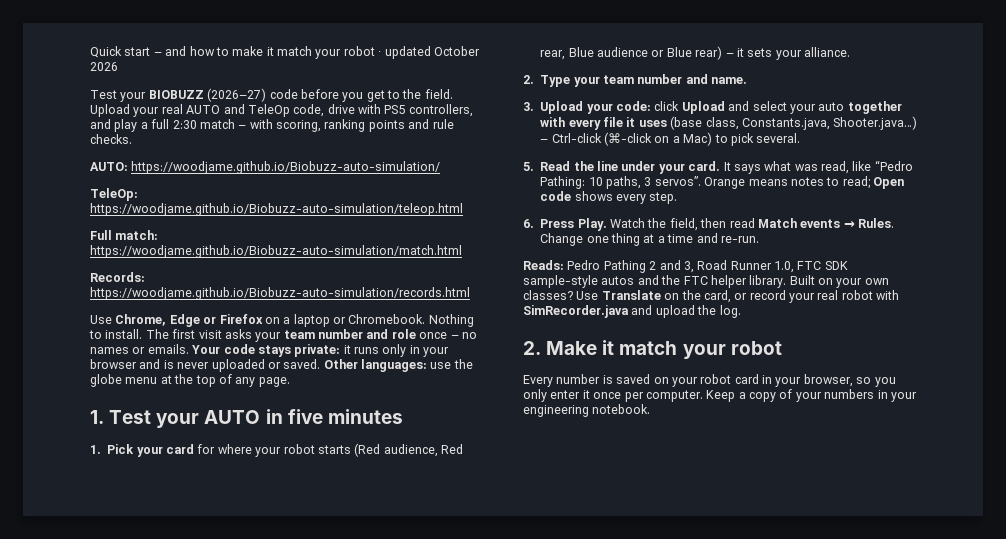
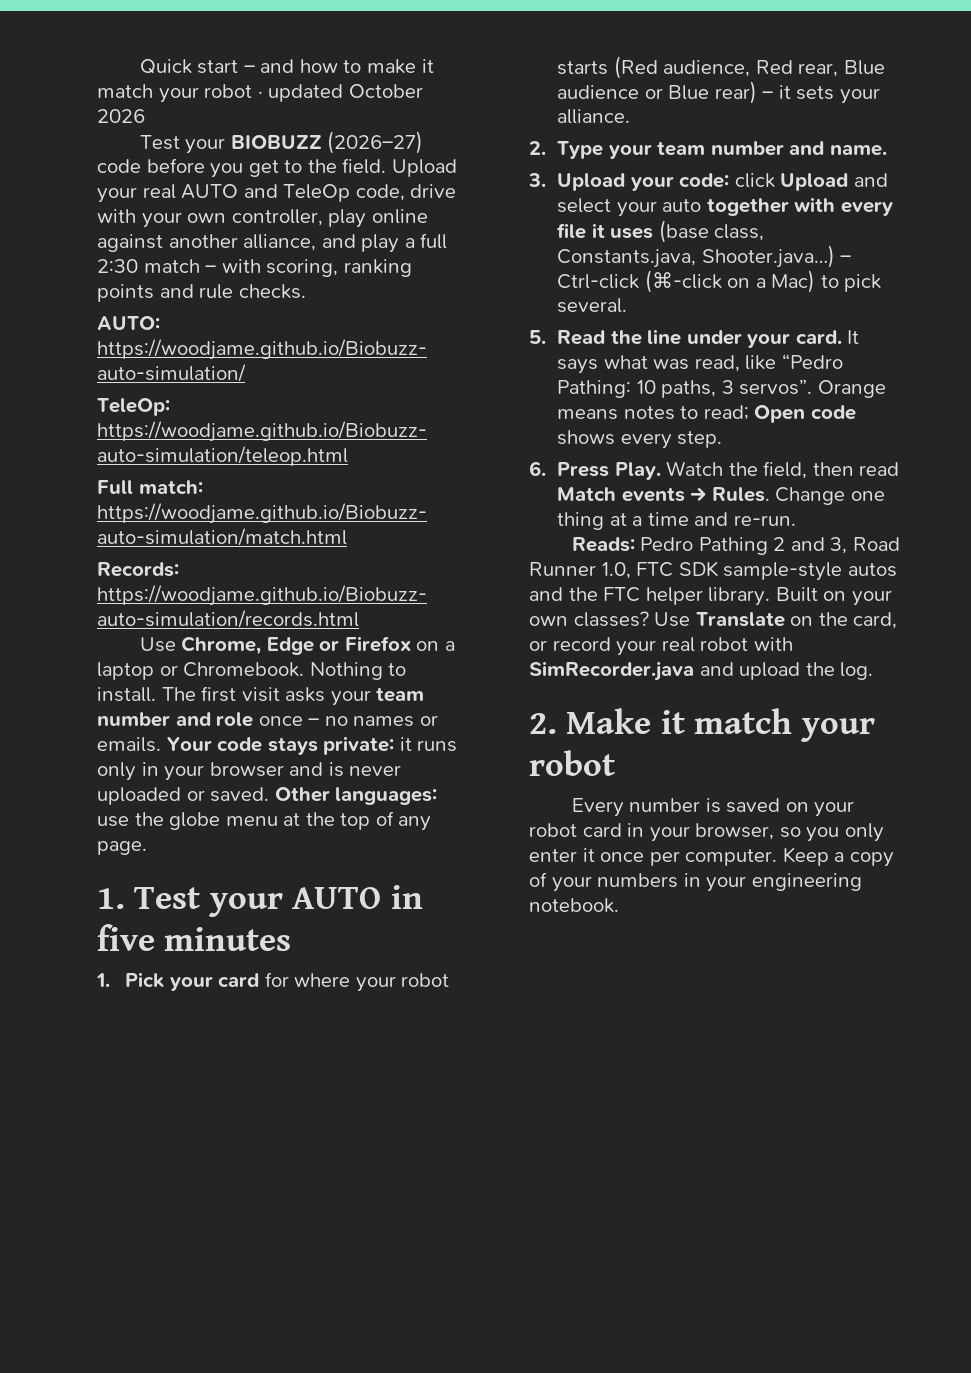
[384,104,473,117] PS5 controllers, -> [141,209,428,228] [97,234,317,252] your own controller, play online against another alliance,

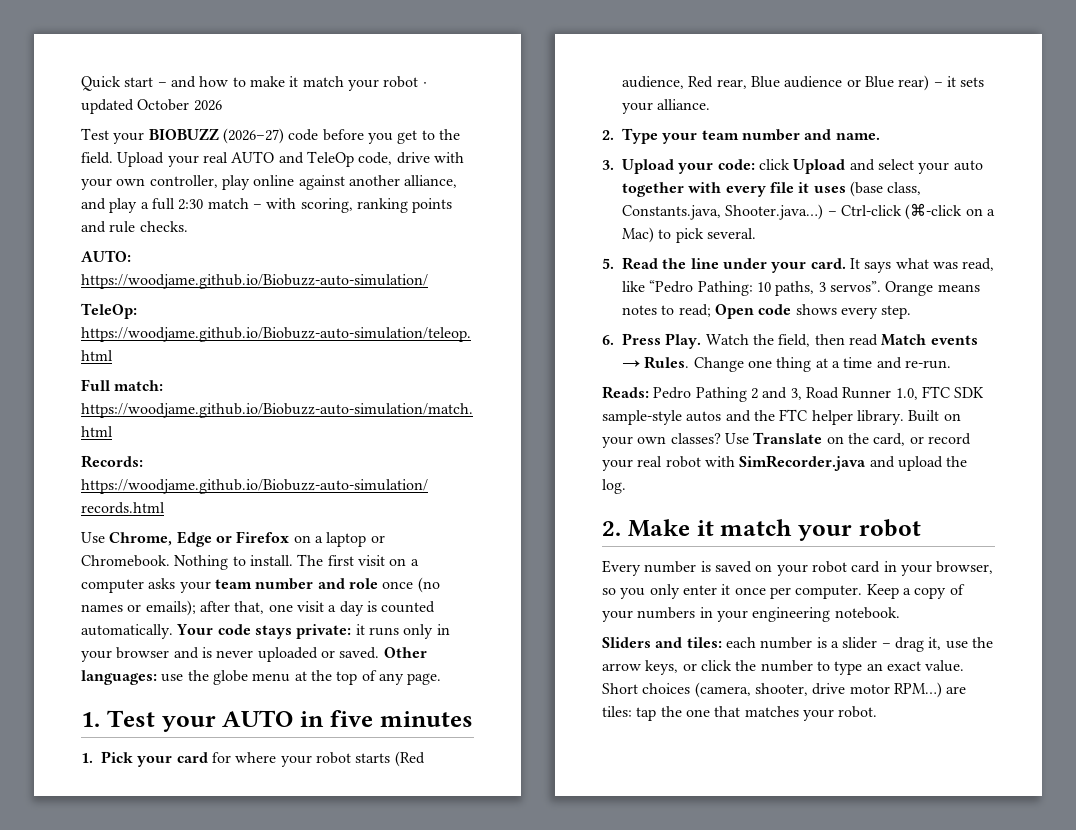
(280, 694) none -> [389,558,419,566] [81,579,144,593] on a computer
[308,715,438,727] [97,737,161,752] – no names or emails. -> [417,577,440,593] [81,600,436,616] [81,624,173,639] (no names or emails); after that, one visit a day is counted automatically.
(619, 905) none -> [602,637,993,652] [602,660,965,675] [602,682,967,698] [602,706,878,721] // Sliders and tiles: each number is a slider – drag it, use the arrow keys, or click the number to type an exact value. Short choices (camera, shooter, drive motor RPM…) are tiles: tap the one that matches your robot.

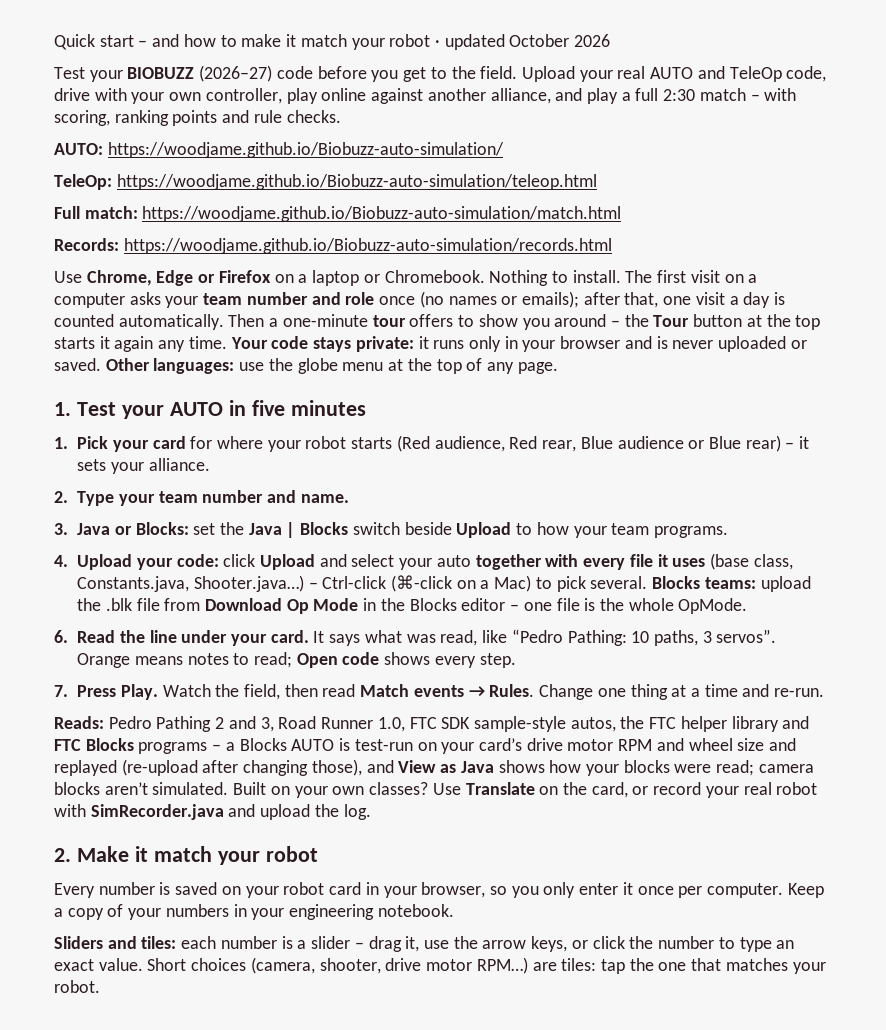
(173, 631) none -> [228,314,821,330] [54,336,227,352] Then a one-minute tour offers to show you around – the Tour button at the top starts it again any time.
(614, 165) none -> [77,522,728,538] [54,555,68,567] Java or Blocks: set the Java | Blocks switch beside Upload to how your team programs. // 4.
[602,258,614,269] // 5. -> [652,576,811,592] [77,598,748,614] [54,630,68,643] Blocks teams: upload the .blk file from Download Op Mode in the Blocks editor – one file is the whole OpMode. // 6.
[602,335,614,345] 6. -> [54,685,68,697] 7.
[686,410,751,422] autos and -> [570,717,616,732] autos,
[856,410,904,425] library. -> [731,716,810,732] [54,738,797,754] [54,759,814,776] [54,782,229,795] library and FTC Blocks programs – a Blocks AUTO is test-run on your card’s drive motor RPM and wheel size and replayed (re-upload after changing those), and View as Java shows how your blocks were read; camera blocks aren’t simulated.

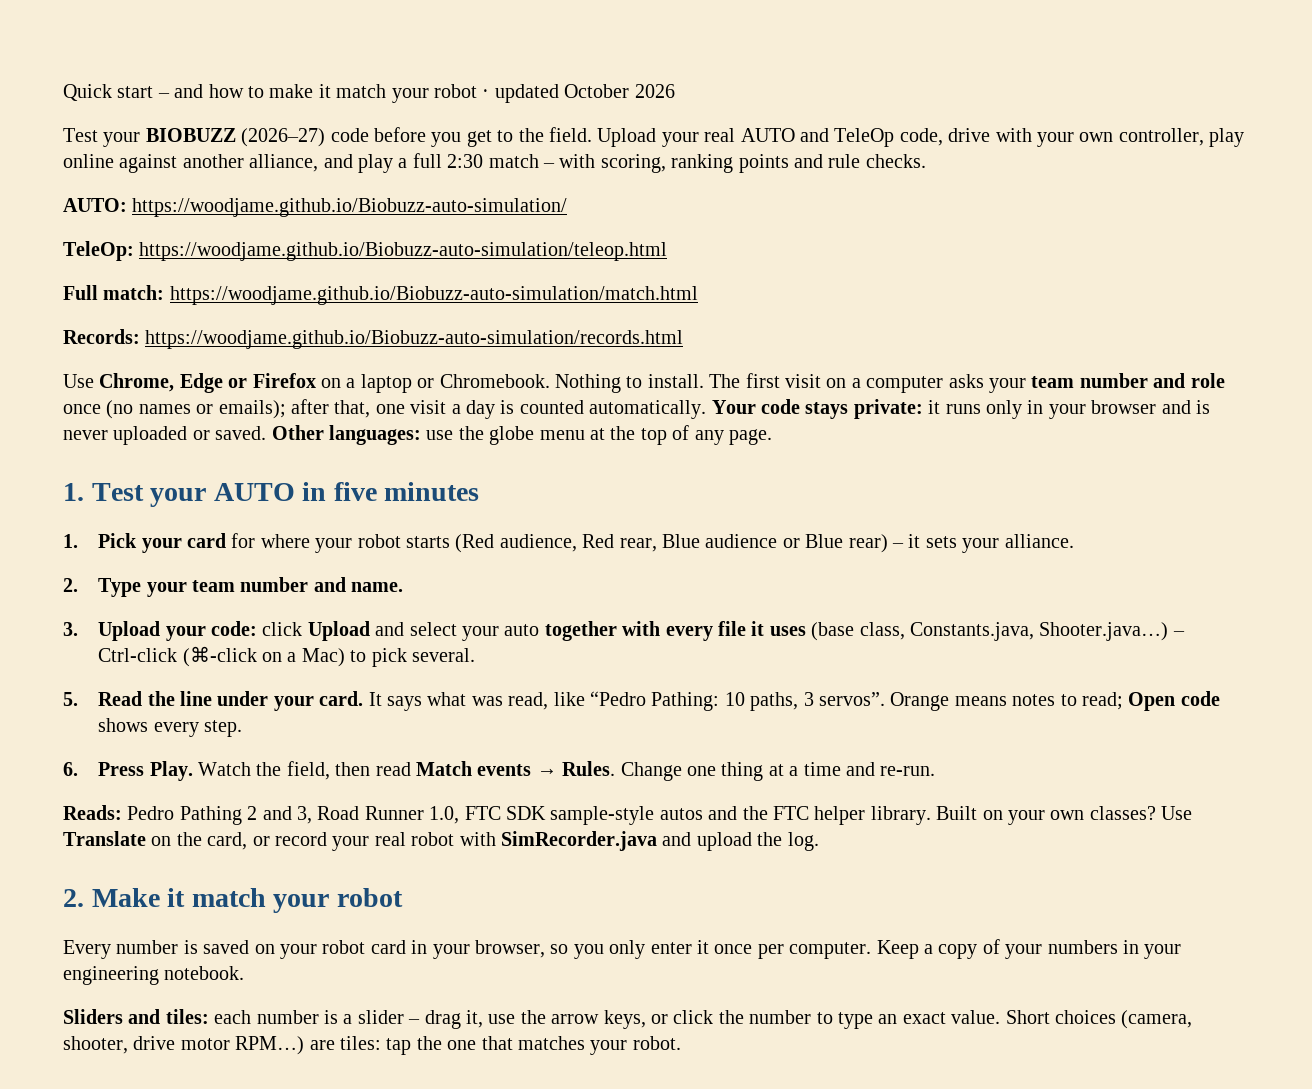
[228,314,821,330] [54,336,227,352] Then a one-minute tour offers to show you around – the Tour button at the top starts it again any time. -> (707, 409) none
[77,522,728,538] [54,555,68,567] Java or Blocks: set the Java | Blocks switch beside Upload to how your team programs. // 4. -> (78, 629) none
[652,576,811,592] [77,598,748,614] [54,630,68,643] Blocks teams: upload the .blk file from Download Op Mode in the Blocks editor – one file is the whole OpMode. // 6. -> [63,692,78,706] // 5.
[54,685,68,697] 7. -> [63,762,78,776] 6.
[570,717,616,732] autos, -> [659,806,738,820] autos and
[731,716,810,732] [54,738,797,754] [54,759,814,776] [54,782,229,795] library and FTC Blocks programs – a Blocks AUTO is test-run on your card’s drive motor RPM and wheel size and replayed (re-upload after changing those), and View as Java shows how your blocks were read; camera blocks aren’t simulated. -> [870,806,931,825] library.

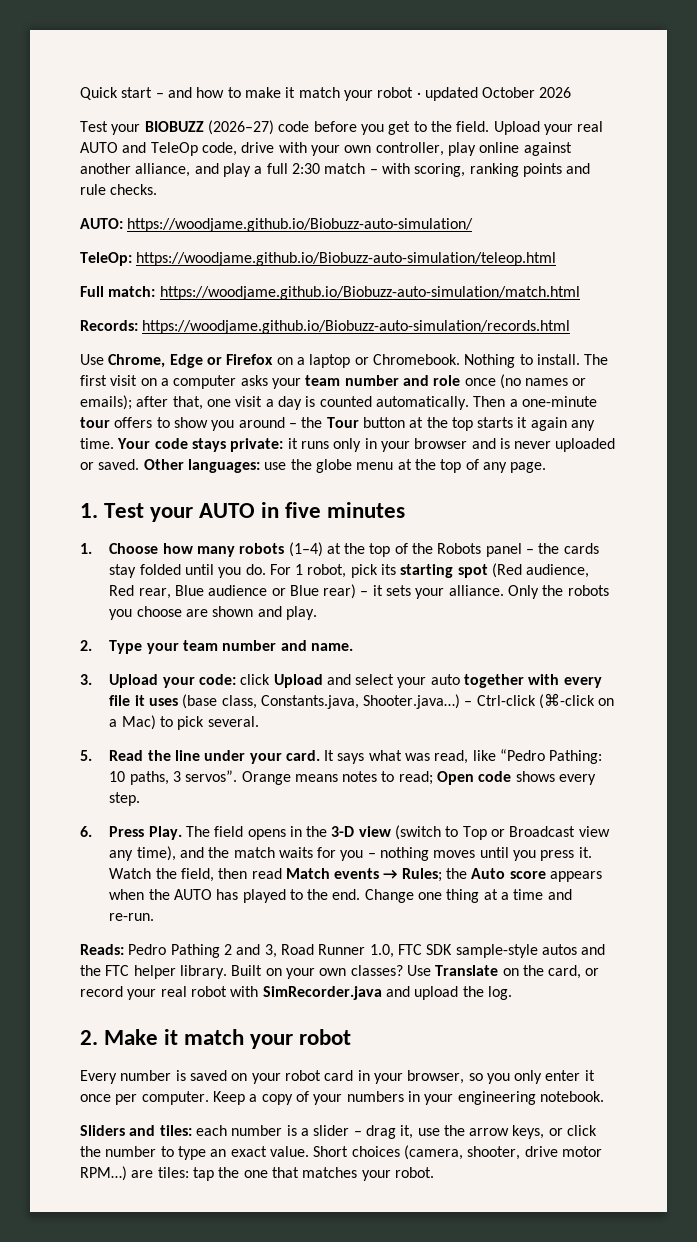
(707, 409) none -> [473,396,597,407] [80,417,596,431] [80,438,114,449] Then a one-minute tour offers to show you around – the Tour button at the top starts it again any time.
[98,533,451,553] Pick your card for where your robot starts -> [109,542,599,557] [109,564,488,578] Choose how many robots (1–4) at the top of the Robots panel – the cards stay folded until you do. For 1 robot, pick its starting spot
(1074, 541) none -> [508,585,609,599] [109,606,317,620] Only the robots you choose are shown and play.
(193, 771) none -> [185,825,610,840] [109,846,592,861] The field opens in the 3-D view (switch to Top or Broadcast view any time), and the match waits for you – nothing moves until you press it.
[562,761,616,776] Rules. -> [401,868,603,882] [109,889,361,903] Rules; the Auto score appears when the AUTO has played to the end.

